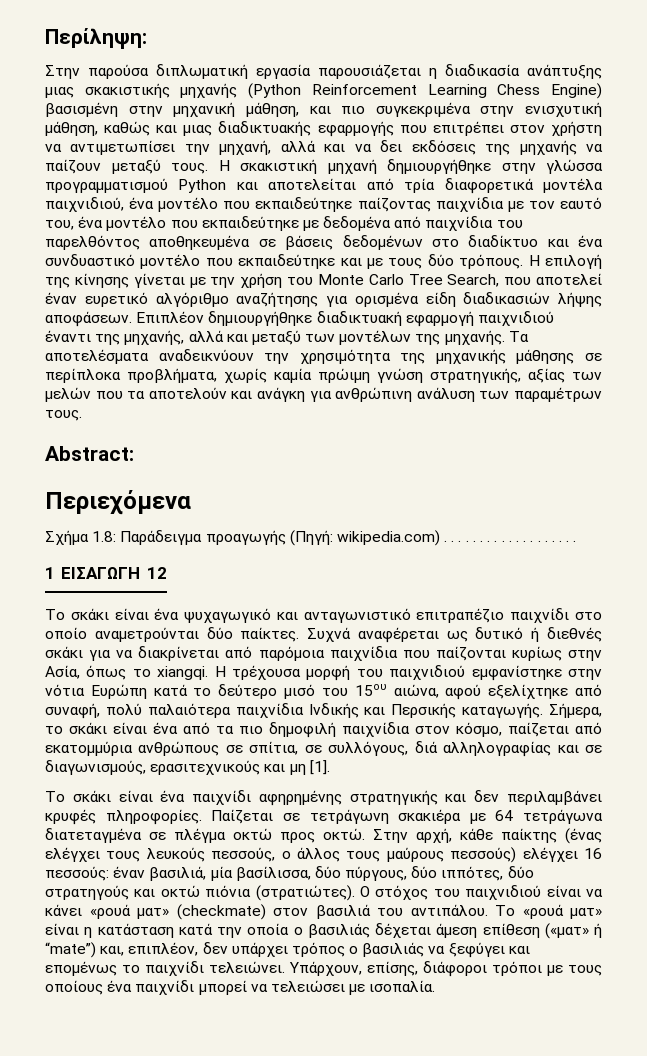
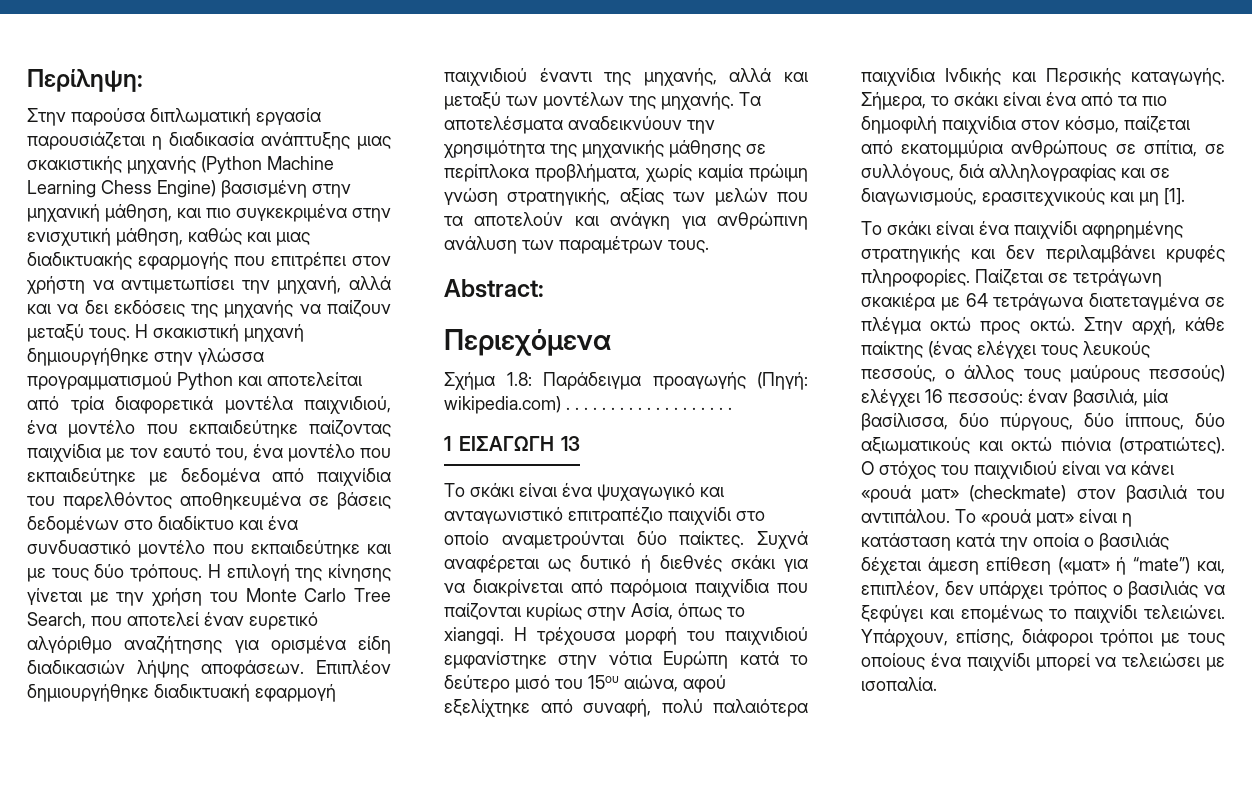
[311,84,417,95] Reinforcement -> [267,156,334,170] Machine
[146,567,167,579] 12 -> [561,436,581,451] 13
[441,866,534,881] [45,885,129,900] ιππότες, δύο στρατηγούς -> [1125,413,1225,430] [861,437,970,455] ίππους, δύο αξιωματικούς

